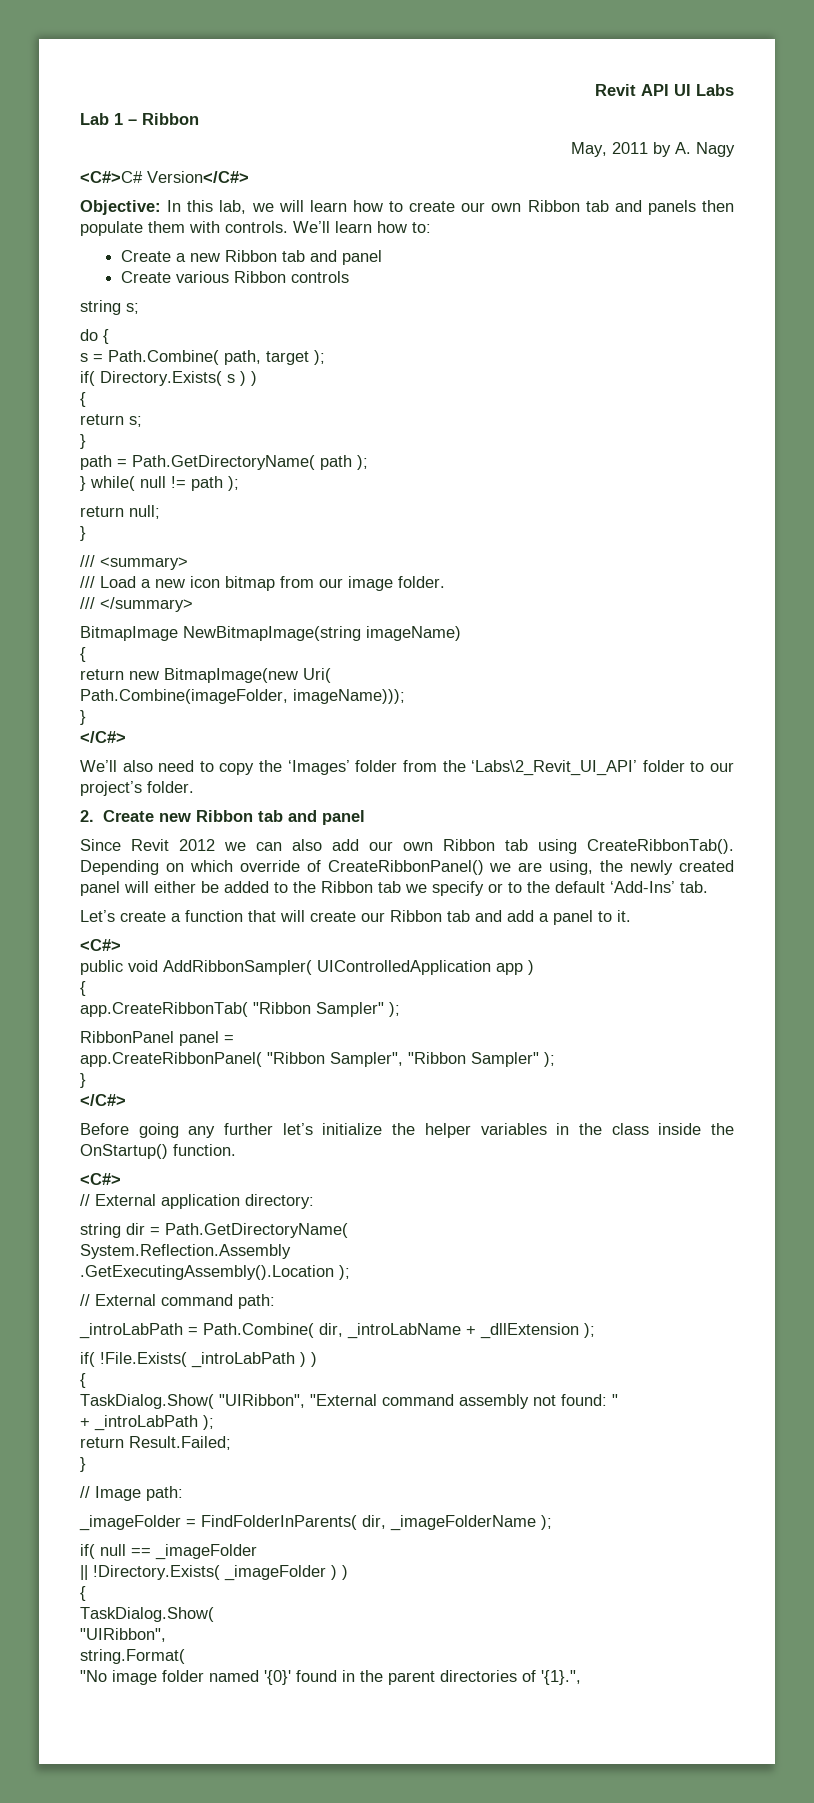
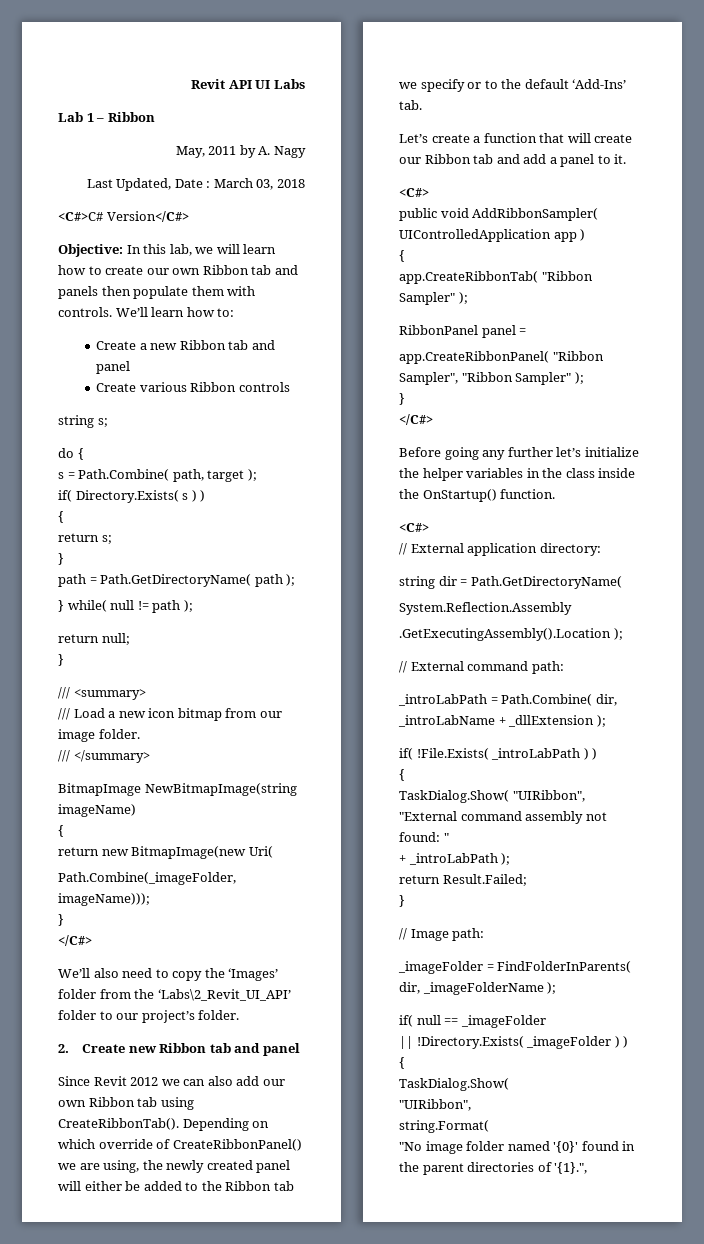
(735, 149) none -> [86,178,305,191] // Last Updated, Date : March 03, 2018
[80,689,288,704] Path.Combine(imageFolder, -> [58,872,236,885] Path.Combine(_imageFolder,

